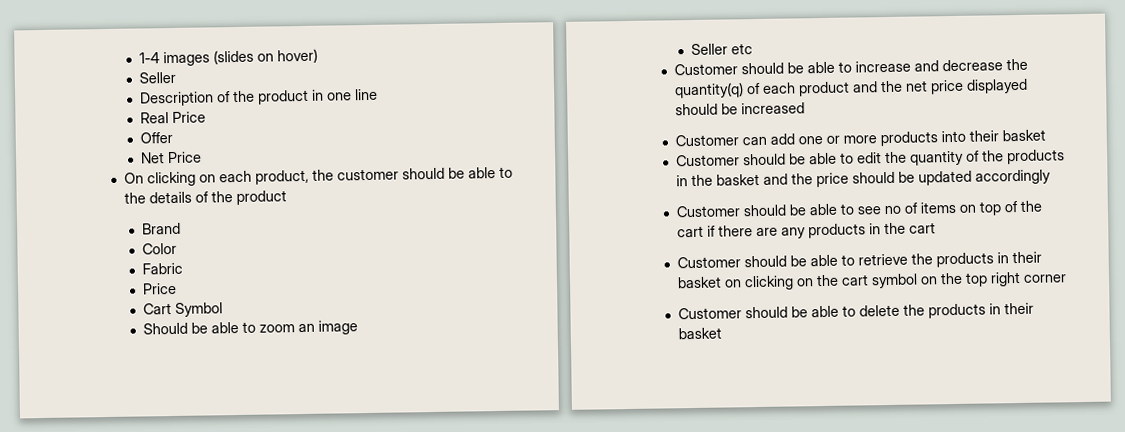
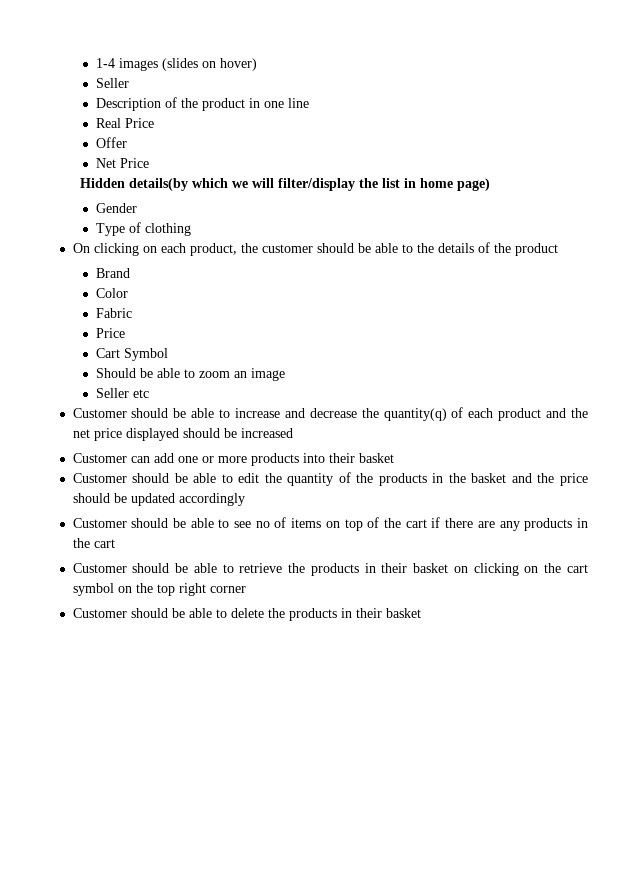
(202, 157) none -> [80,178,491,191] [95,203,137,213] [95,222,191,236] // Hidden details(by which we will filter/display the list in home page) // Gender // Type of clothing

